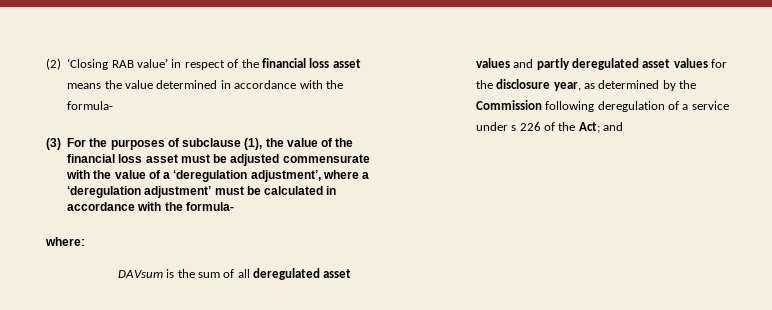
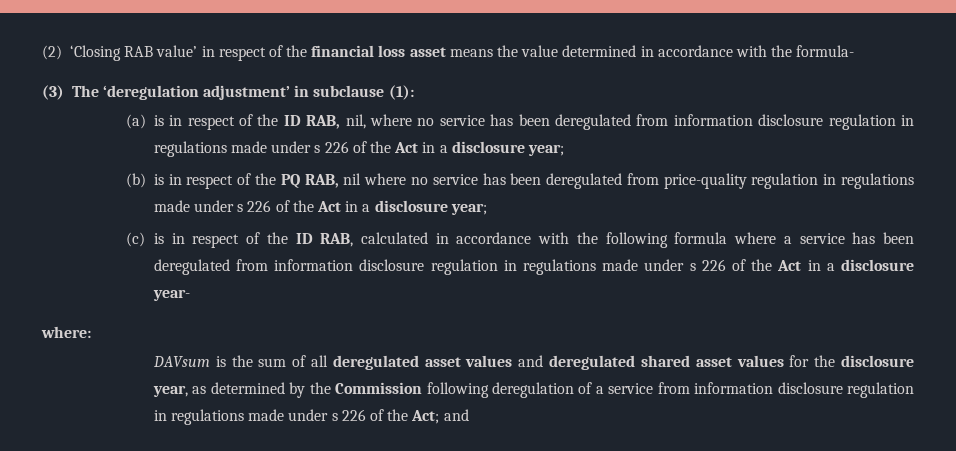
[67,138,354,150] [67,154,370,166] [66,170,370,182] [67,186,261,198] For the purposes of subclause (1), the value of the financial loss asset must be adjusted commensurate with the value of a ‘deregulation adjustment’, where a ‘deregulation adjustment’ must be -> [71,85,414,100] [125,114,914,130] [153,141,564,157] [125,173,914,189] [153,200,487,215] [125,232,354,248] The ‘deregulation adjustment’ in subclause (1): // (a) is in respect of the ID RAB, nil, where no service has been deregulated from information disclosure regulation in regulations made under s 226 of the Act in a disclosure year; // (b) is in respect of the PQ RAB, nil where no service has been deregulated from price-quality regulation in regulations made under s 226 of the Act in a disclosure year; // (c) is in respect of the ID RAB,
[185,202,234,211] formula- -> [605,232,914,248] [153,259,915,275] [152,289,190,301] following formula where a service has been deregulated from information disclosure regulation in regulations made under s 226 of the Act in a disclosure year-
[536,58,639,70] partly deregulated -> [549,355,690,370] deregulated shared
(729, 105) none -> [657,382,914,398] [153,409,285,425] from information disclosure regulation in regulations made

